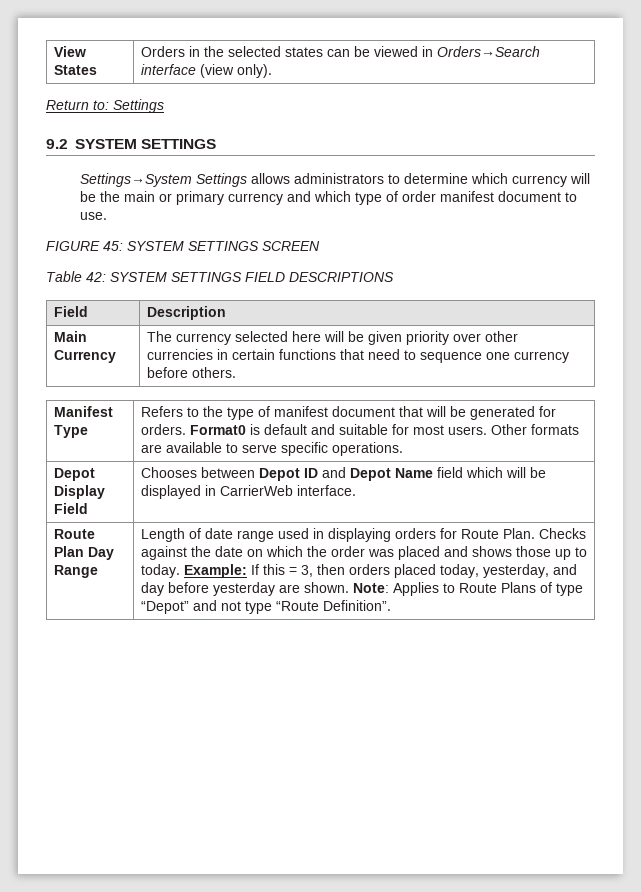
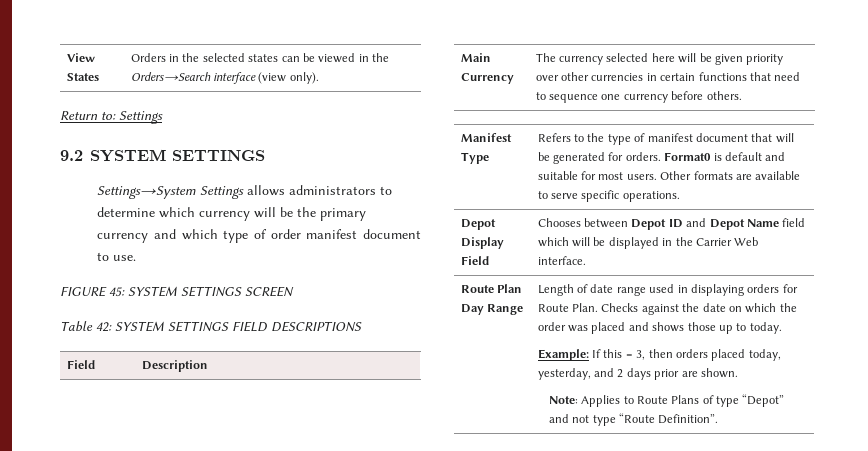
(433, 51) none -> [372,53,390,62] the
[124,191,173,202] main or -> (317, 212) none
[219,485,293,496] CarrierWeb -> [675,237,759,246] the Carrier Web
(180, 571) none -> (782, 328) //
[140,582,275,596] day before yesterday -> [617,368,680,380] 2 days prior
(349, 587) none -> (738, 373) //

